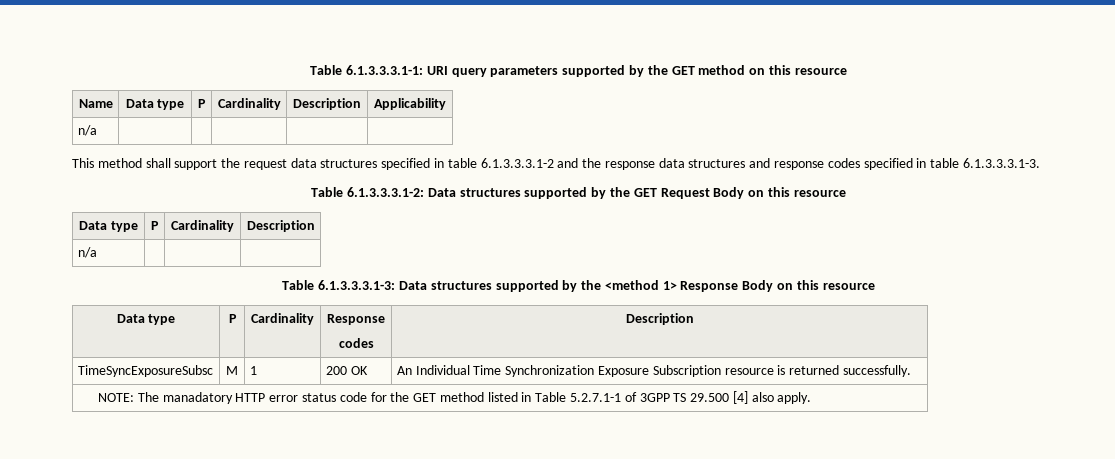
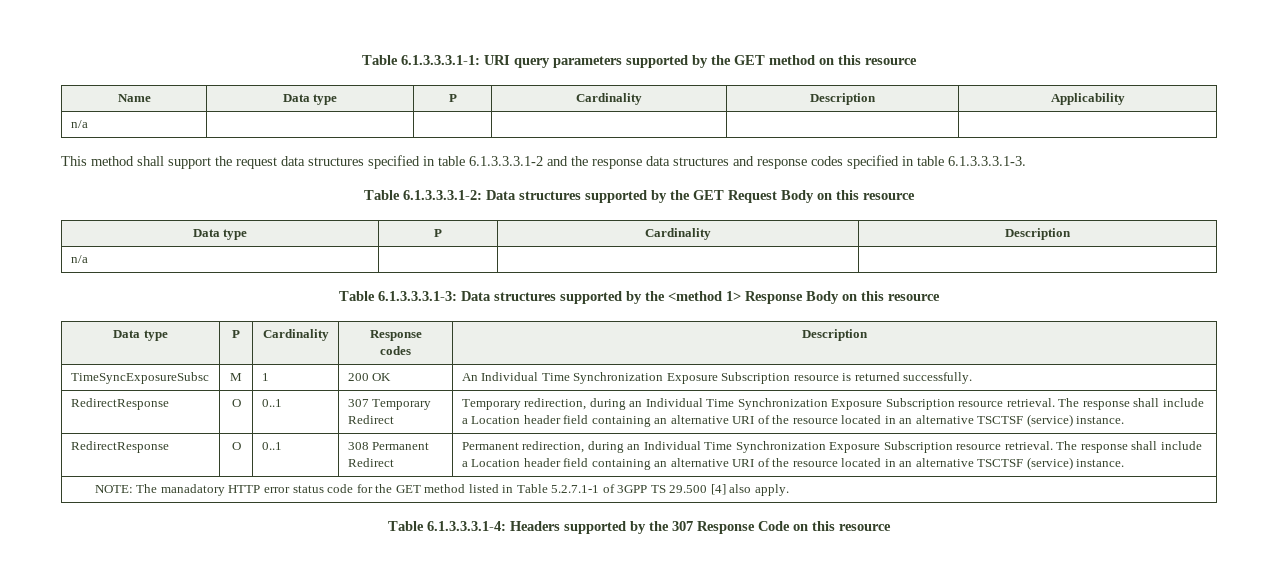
(911, 371) none -> [70,398,169,410] [231,399,241,407] [261,399,282,407] [347,399,432,410] [347,415,394,424] [461,398,1204,410] [461,414,1125,427] [70,441,169,453] [231,442,241,450] [261,442,282,450] [347,442,430,450] [347,458,394,467] [461,441,1202,453] [461,457,1125,470] // RedirectResponse | O | 0..1 | 307 Temporary Redirect | Temporary redirection, during an Individual Time Synchronization Exposure Subscription resource retrieval. The response shall include a Location header field containing an alternative URI of the resource located in an alternative TSCTSF (service) instance. // RedirectResponse | O | 0..1 | 308 Permanent Redirect | Permanent redirection, during an Individual Time Synchronization Exposure Subscription resource retrieval. The response shall include a Location header field containing an alternative URI of the resource located in an alternative TSCTSF (service) instance.
(812, 398) none -> [388,521,891,534] // Table 6.1.3.3.3.1-4: Headers supported by the 307 Response Code on this resource

